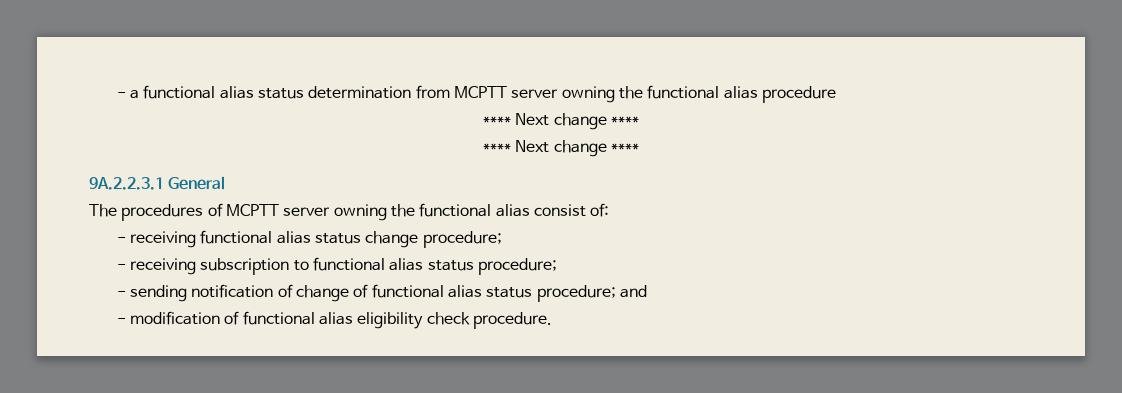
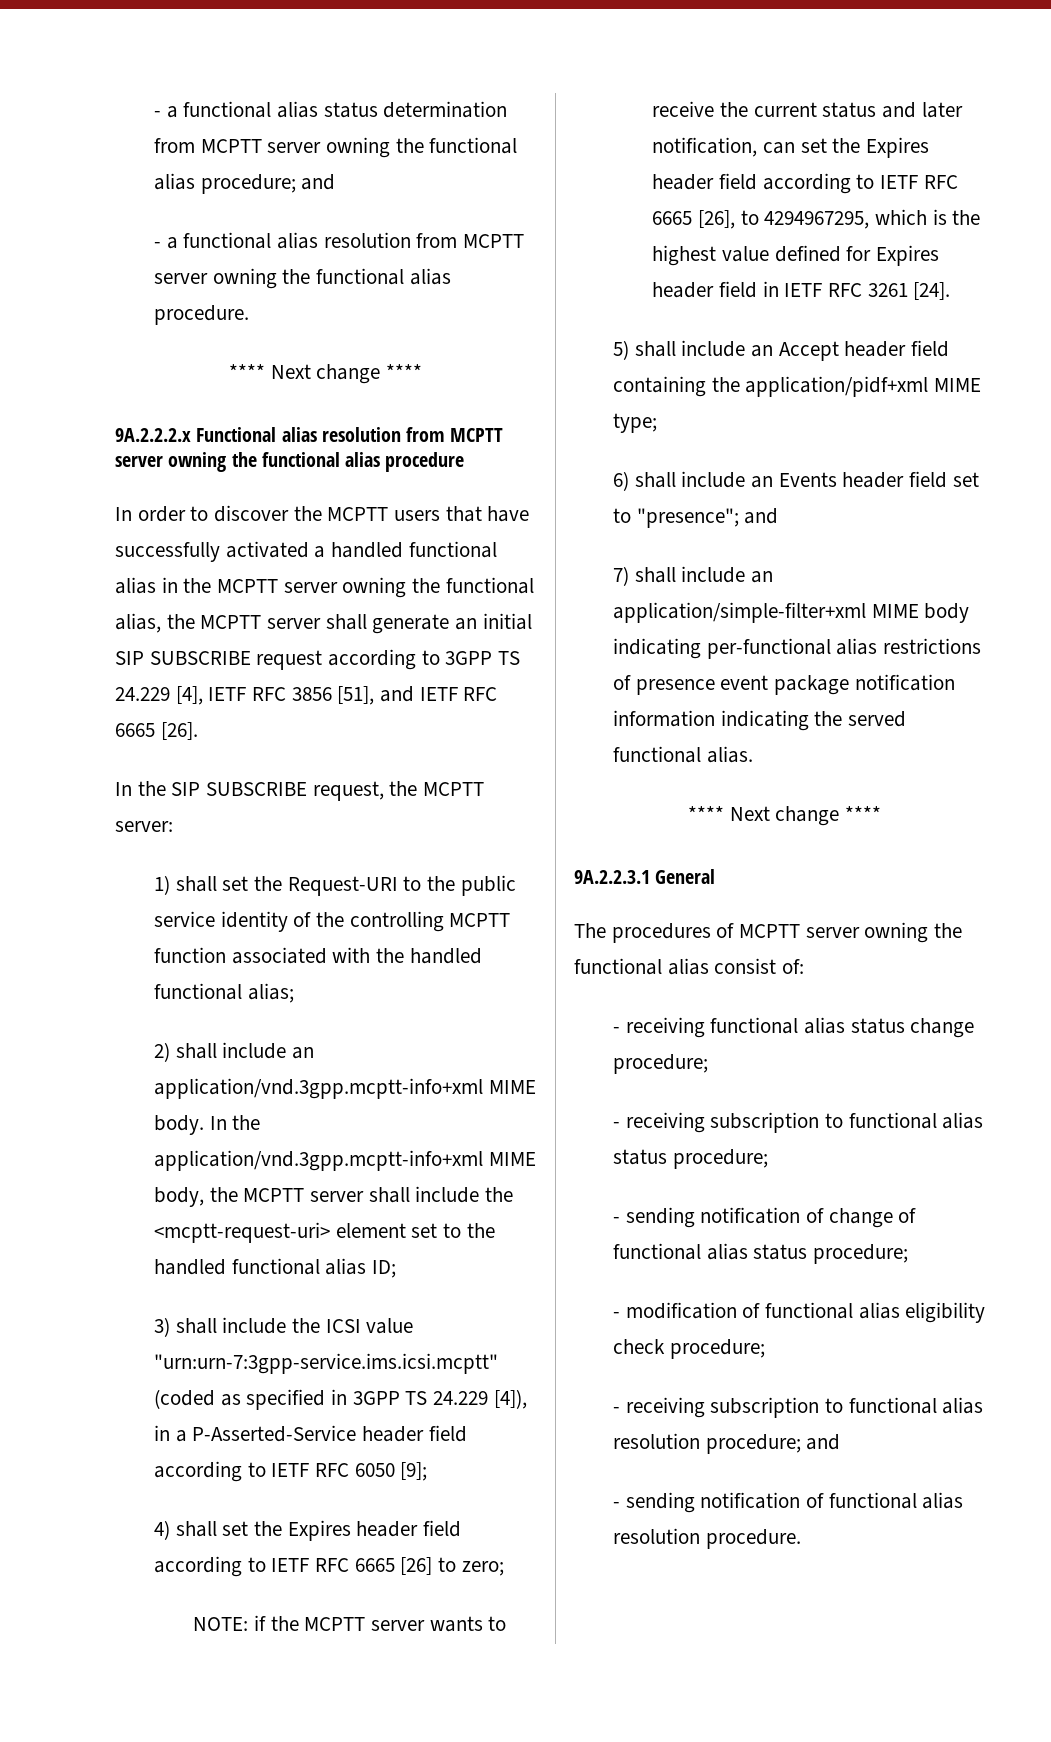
[761,86,836,103] [483,113,639,130] procedure // **** Next change **** -> [200,174,336,194] [154,232,525,249] [154,268,451,289] [154,305,250,325] [228,364,423,384] [115,427,504,442] [115,452,465,472] [115,505,530,522] [115,541,497,562] [115,577,534,598] [115,613,532,634] [115,649,521,670] [115,686,498,705] [115,722,198,740] [115,781,485,801] [115,821,173,832] [154,875,516,896] [154,911,511,932] [154,947,482,964] [154,983,294,1003] [154,1042,315,1062] [154,1078,536,1099] [154,1115,261,1135] [154,1150,536,1171] [154,1186,514,1207] [154,1222,495,1243] [154,1258,397,1278] [154,1317,414,1337] [154,1353,499,1374] [154,1389,527,1410] [154,1425,467,1442] [154,1461,428,1482] [154,1520,462,1541] [154,1556,504,1577] [193,1615,507,1632] [652,101,963,118] [652,137,929,158] [652,173,958,194] [652,209,981,229] [652,245,939,266] [652,281,951,300] [613,340,950,361] [613,376,982,397] [613,413,658,433] [613,471,979,491] [613,508,779,528] [613,566,774,586] [613,602,970,623] [613,638,982,659] [613,674,955,695] [613,710,907,731] [613,746,753,763] procedure; and // - a functional alias resolution from MCPTT server owning the functional alias procedure. // **** Next change **** // 9A.2.2.2.x Functional alias resolution from MCPTT server owning the functional alias procedure // In order to discover the MCPTT users that have successfully activated a handled functional alias in the MCPTT server owning the functional alias, the MCPTT server shall generate an initial SIP SUBSCRIBE request according to 3GPP TS 24.229 [4], IETF RFC 3856 [51], and IETF RFC 6665 [26]. // In the SIP SUBSCRIBE request, the MCPTT server: // 1) shall set the Request-URI to the public service identity of the controlling MCPTT function associated with the handled functional alias; // 2) shall include an application/vnd.3gpp.mcptt-info+xml MIME body. In the application/vnd.3gpp.mcptt-info+xml MIME body, the MCPTT server shall include the <mcptt-request-uri> element set to the handled functional alias ID; // 3) shall include the ICSI value "urn:urn-7:3gpp-service.ims.icsi.mcptt" (coded as specified in 3GPP TS 24.229 [4]), in a P-Asserted-Service header field according to IETF RFC 6050 [9]; // 4) shall set the Expires header field according to IETF RFC 6665 [26] to zero; // NOTE: if the MCPTT server wants to receive the current status and later notification, can set the Expires header field according to IETF RFC 6665 [26], to 4294967295, which is the highest value defined for Expires header field in IETF RFC 3261 [24]. // 5) shall include an Accept header field containing the application/pidf+xml MIME type; // 6) shall include an Events header field set to "presence"; and // 7) shall include an application/simple-filter+xml MIME body indicating per-functional alias restrictions of presence event package notification information indicating the served functional alias.
[619,285,647,298] and -> (909, 1254) none
(470, 318) none -> [669,1339,765,1359] [613,1397,984,1418] [613,1433,841,1454] [613,1492,964,1513] [613,1528,701,1544] procedure; // - receiving subscription to functional alias resolution procedure; and // - sending notification of functional alias resolution

